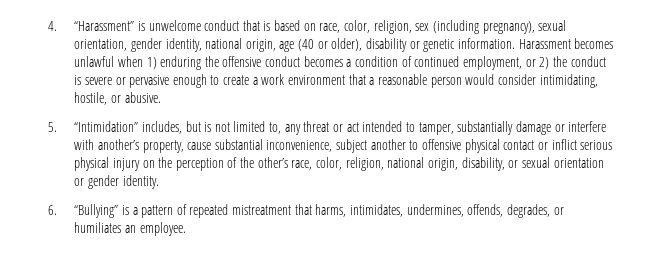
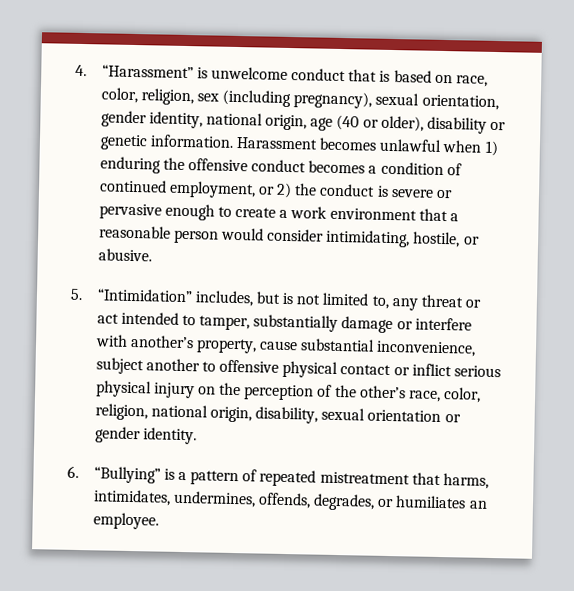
[508,160,519,168] or -> (319, 415) none

